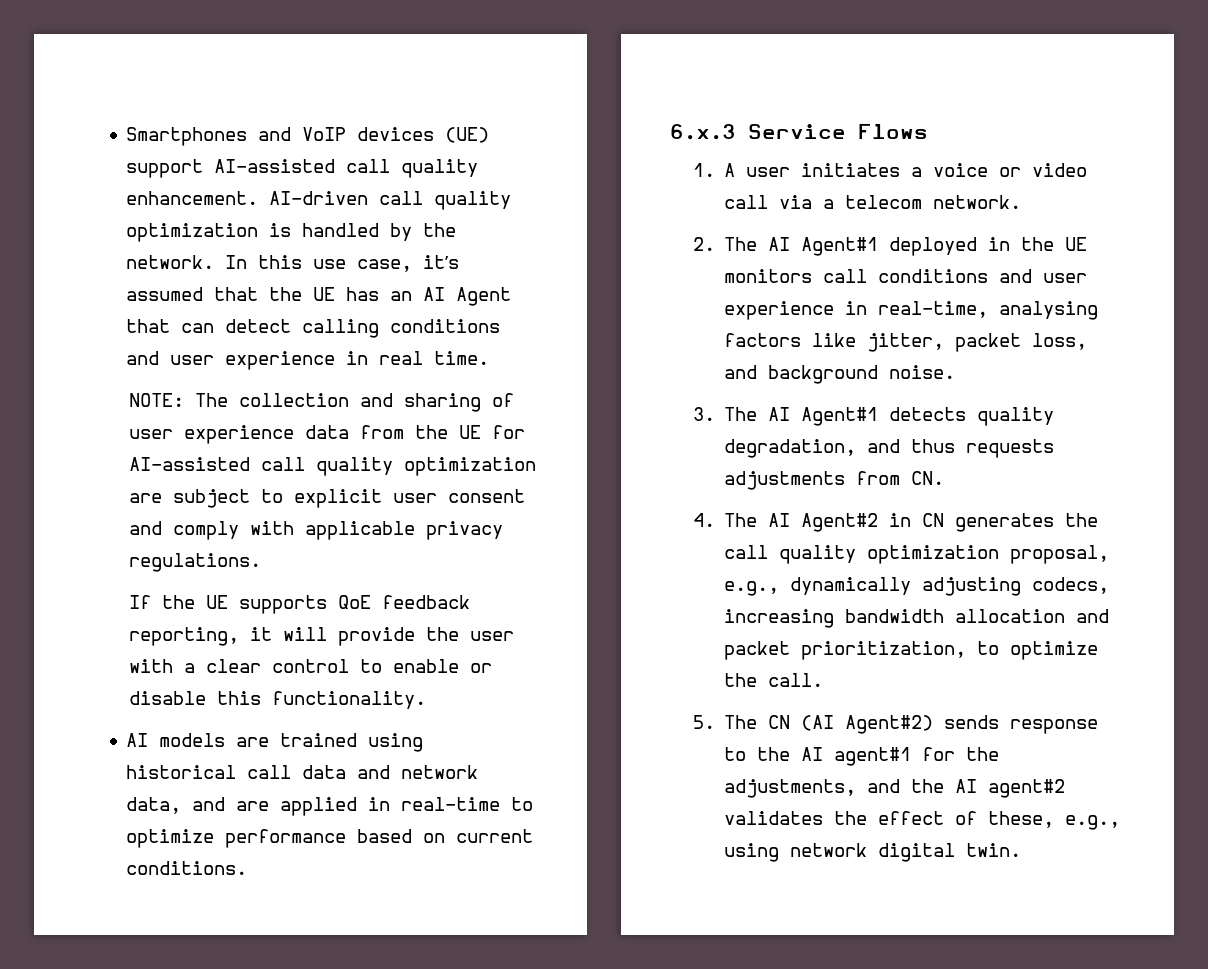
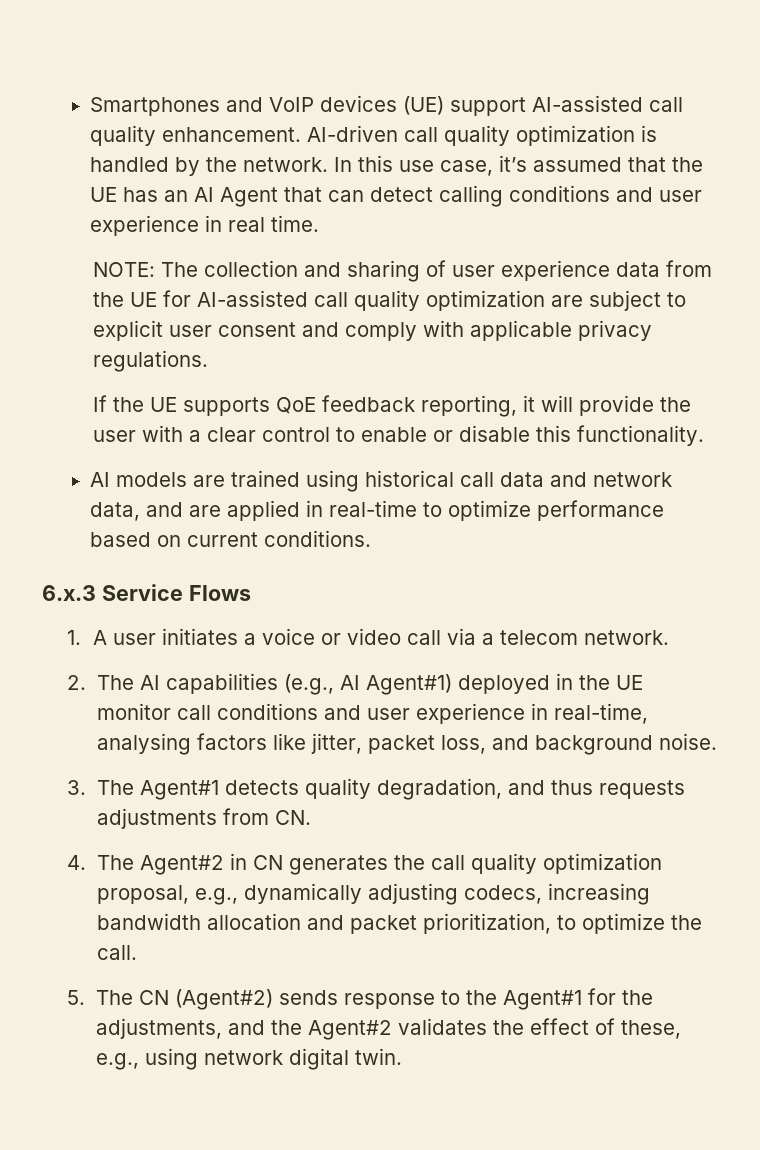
[801,237,879,256] Agent#1 -> [165,673,452,695] capabilities (e.g., AI Agent#1)
[724,269,813,283] monitors -> [96,703,171,720] monitor
[768,407,791,421] AI -> (134, 787) none
[768,513,791,527] AI -> (134, 862) none
[801,715,934,734] (AI Agent#2) -> [174,989,273,1010] (Agent#2)
[801,747,912,766] AI agent#1 -> [502,990,582,1010] Agent#1
[955,779,1066,798] AI agent#2 -> [307,1020,392,1040] Agent#2

